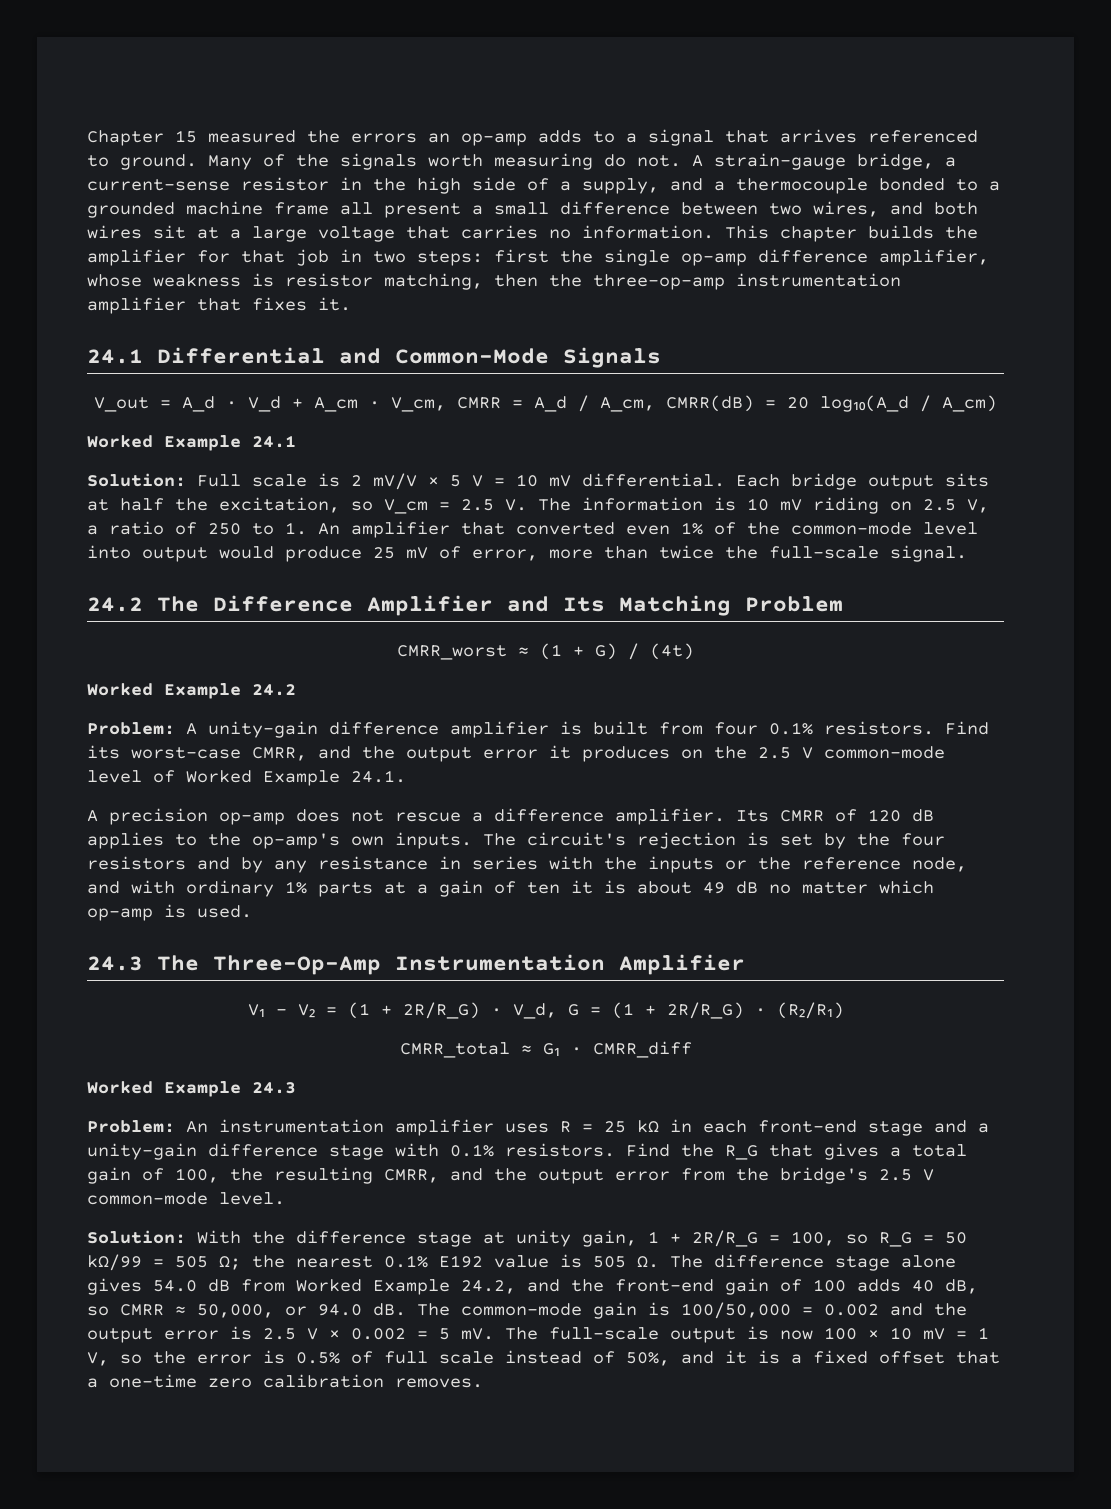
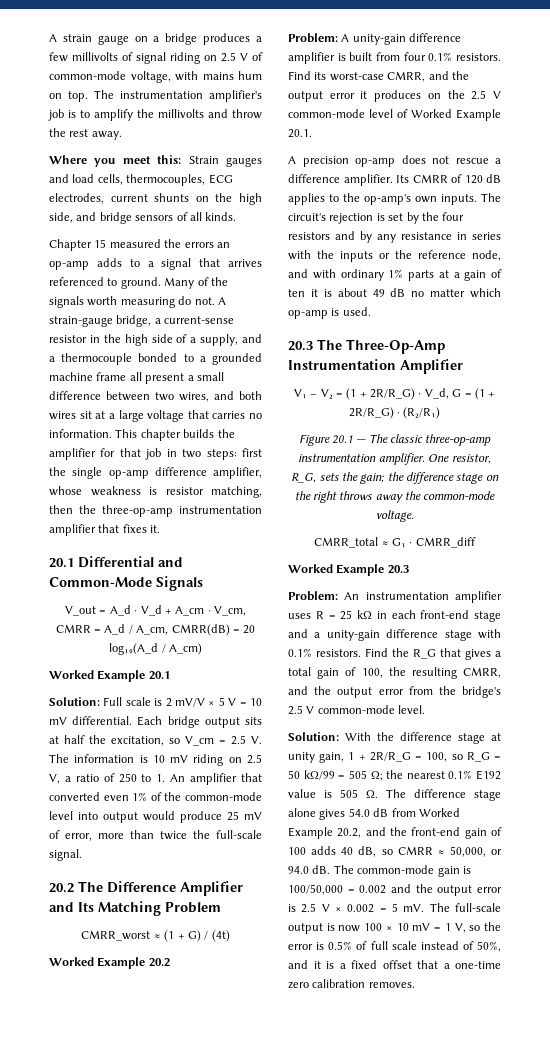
(87, 138) none -> [49,33,262,45] [49,52,263,64] [49,71,262,83] [49,90,262,102] [48,109,262,121] [49,128,122,140] [49,155,262,167] [49,174,233,186] [49,193,262,205] [49,212,237,224] A strain gauge on a bridge produces a few millivolts of signal riding on 2.5 V of common-mode voltage, with mains hum on top. The instrumentation amplifier's job is to amplify the millivolts and throw the rest away. // Where you meet this: Strain gauges and load cells, thermocouples, ECG electrodes, current shunts on the high side, and bridge sensors of all kinds. //
[87,349,143,364] 24.1 -> [49,558,74,568] 20.1
[252,435,296,448] 24.1 -> [148,671,170,680] 20.1
[87,597,143,612] 24.2 -> [49,883,74,893] 20.2
[252,684,296,696] 24.2 -> [148,958,170,967] 20.2
[351,770,406,783] 24.1. -> [288,129,312,138] 20.1.
[87,956,143,971] 24.3 -> [288,341,313,351] 20.3
(844, 1010) none -> [298,434,492,446] [298,453,491,465] [291,472,499,484] [294,491,496,503] [375,510,414,522] // Figure 20.1 — The classic three-op-amp instrumentation amplifier. One resistor, R_G, sets the gain; the difference stage on the right throws away the common-mode voltage.
[252,1082,296,1094] 24.3 -> [387,565,409,574] 20.3
[461,1280,516,1294] 24.2, -> [337,828,362,838] 20.2,

